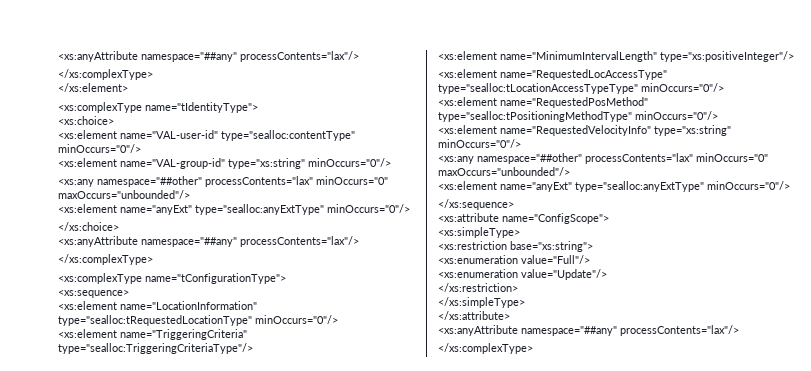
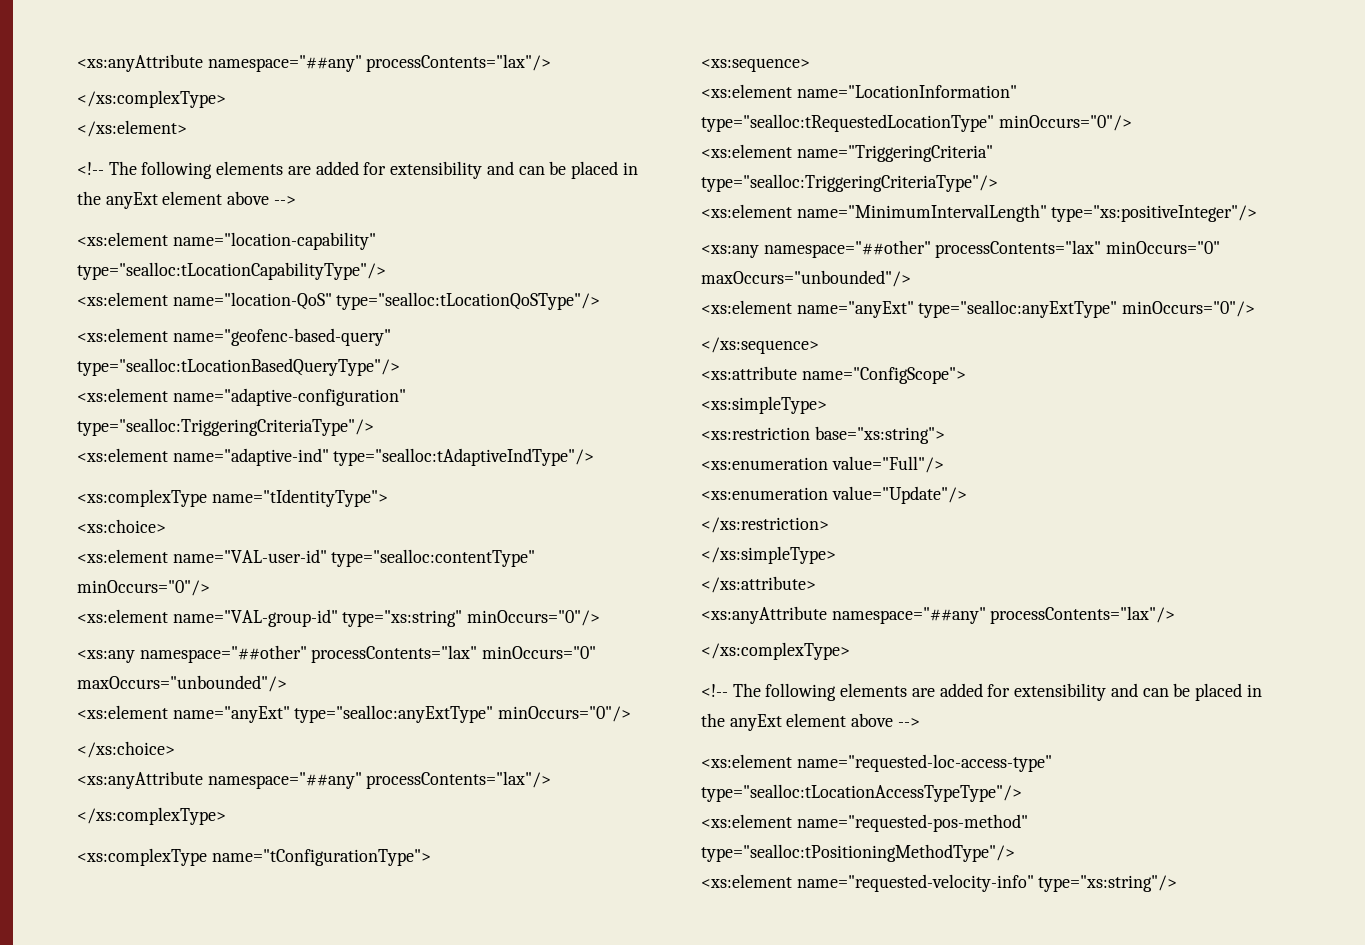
(128, 87) none -> [77,161,638,179] [77,191,296,209] [77,232,376,250] [77,262,386,280] [77,292,601,310] [77,328,391,346] [77,358,400,376] [77,388,406,406] [77,418,374,436] [77,448,595,466] // <!-- The following elements are added for extensibility and can be placed in the anyExt element above --> // <xs:element name="location-capability" type="sealloc:tLocationCapabilityType"/> // <xs:element name="location-QoS" type="sealloc:tLocationQoSType"/> // <xs:element name="geofenc-based-query" type="sealloc:tLocationBasedQueryType"/> // <xs:element name="adaptive-configuration" type="sealloc:TriggeringCriteriaType"/> // <xs:element name="adaptive-ind" type="sealloc:tAdaptiveIndType"/>
[438,69,667,80] [438,83,724,94] [438,97,648,108] [438,111,718,122] [438,125,731,136] [438,139,521,148] // <xs:element name="RequestedLocAccessType" type="sealloc:tLocationAccessTypeType" minOccurs="0"/> // <xs:element name="RequestedPosMethod" type="sealloc:tPositioningMethodType" minOccurs="0"/> // <xs:element name="RequestedVelocityInfo" type="xs:string" minOccurs="0"/> -> (1258, 213) none
(533, 348) none -> [701,683,1262,701] [701,713,920,731] [701,754,1052,772] [701,784,1022,802] [701,814,1028,832] [701,844,1015,862] [701,874,1178,892] // <!-- The following elements are added for extensibility and can be placed in the anyExt element above --> // <xs:element name="requested-loc-access-type" type="sealloc:tLocationAccessTypeType"/> // <xs:element name="requested-pos-method" type="sealloc:tPositioningMethodType"/> // <xs:element name="requested-velocity-info" type="xs:string"/>

